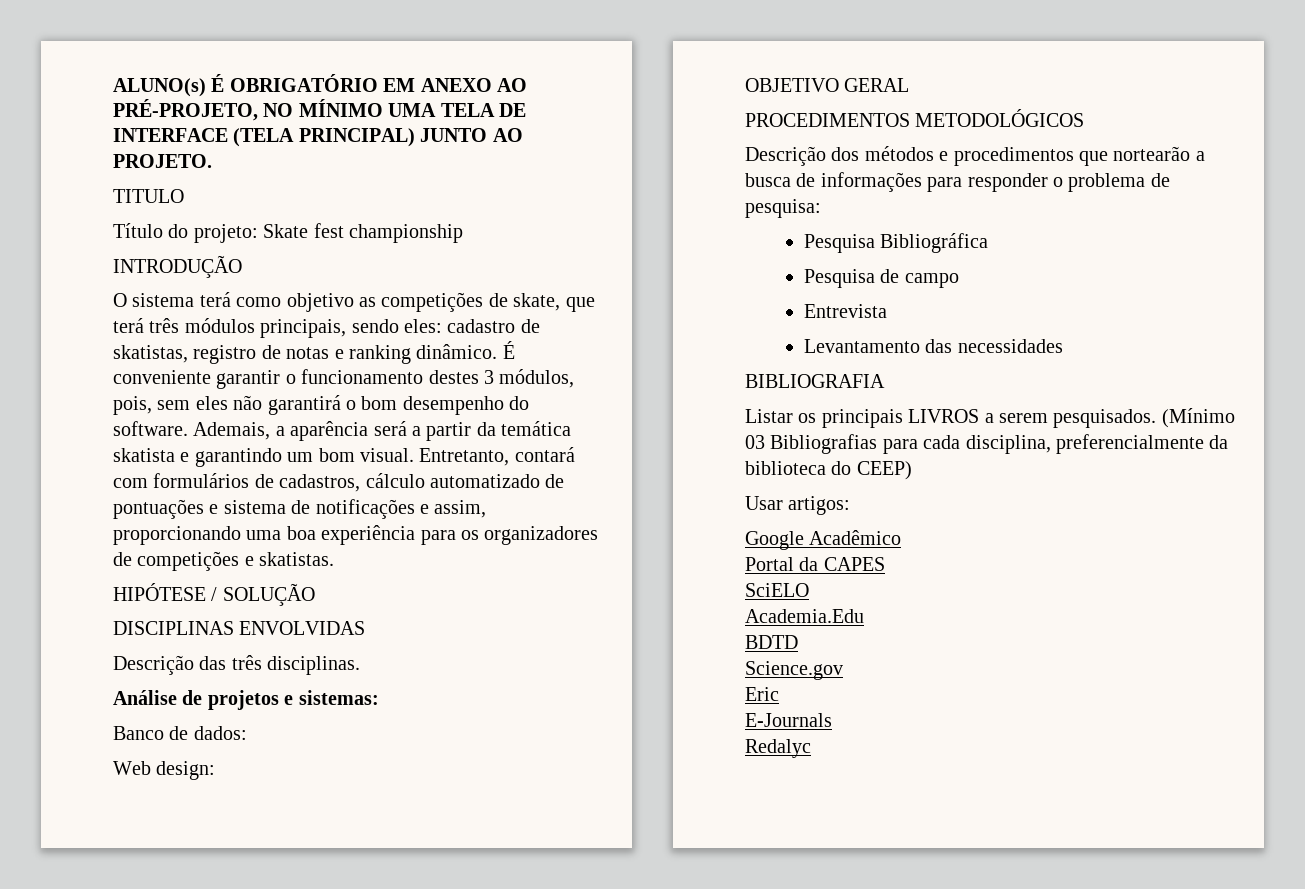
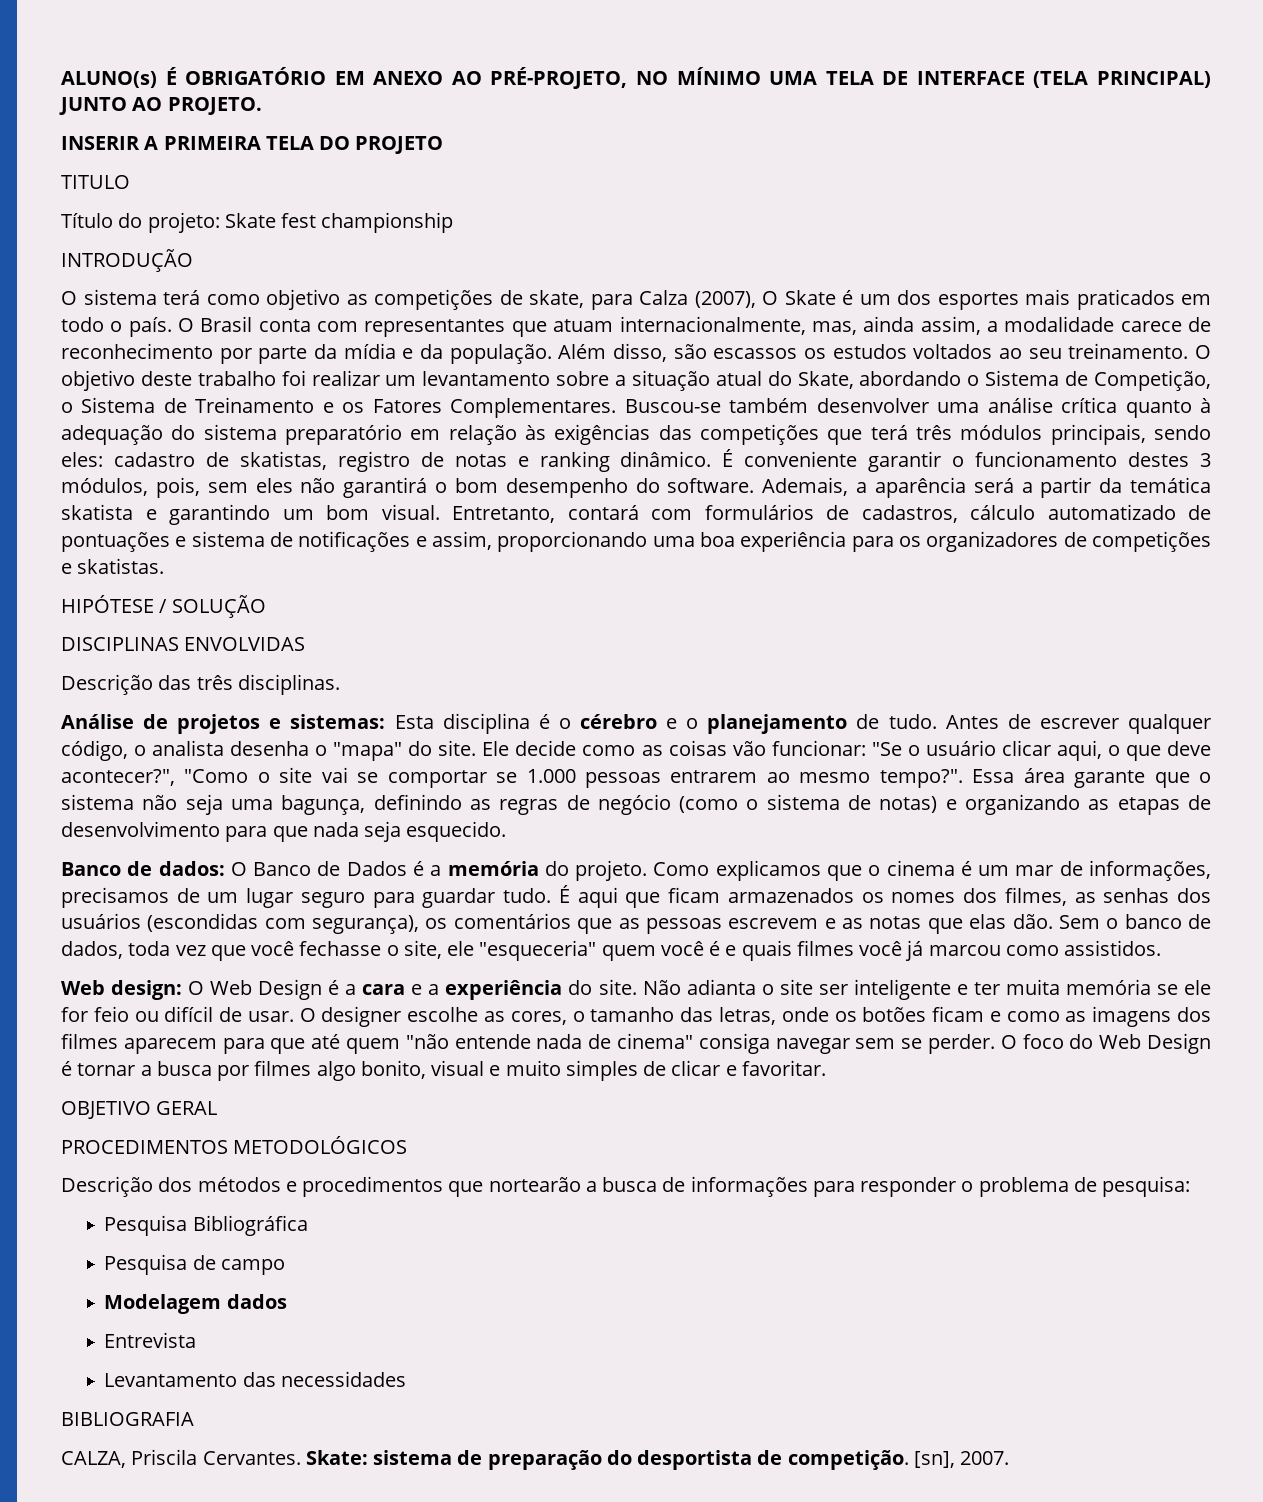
(212, 161) none -> [61,136,444,154] // INSERIR A PRIMEIRA TELA DO PROJETO
(561, 302) none -> [590,289,1211,310] [61,316,1211,337] [61,343,1211,364] [61,370,1211,391] [61,397,1212,418] [61,424,819,445] para Calza (2007), O Skate é um dos esportes mais praticados em todo o país. O Brasil conta com representantes que atuam internacionalmente, mas, ainda assim, a modalidade carece de reconhecimento por parte da mídia e da população. Além disso, são escassos os estudos voltados ao seu treinamento. O objetivo deste trabalho foi realizar um levantamento sobre a situação atual do Skate, abordando o Sistema de Competição, o Sistema de Treinamento e os Fatores Complementares. Buscou-se também desenvolver uma análise crítica quanto à adequação do sistema preparatório em relação às exigências das competições
[113,726,247,740] [113,761,216,780] // Banco de dados: // Web design: -> [394,713,1211,734] [61,740,1211,761] [61,767,1211,788] [61,794,1211,815] [61,821,507,842] [61,860,1212,881] [61,885,1211,908] [61,913,1211,934] [61,940,1162,961] [61,979,1211,1000] [61,1006,1211,1027] [61,1033,1211,1054] [61,1060,826,1081] Esta disciplina é o cérebro e o planejamento de tudo. Antes de escrever qualquer código, o analista desenha o "mapa" do site. Ele decide como as coisas vão funcionar: "Se o usuário clicar aqui, o que deve acontecer?", "Como o site vai se comportar se 1.000 pessoas entrarem ao mesmo tempo?". Essa área garante que o sistema não seja uma bagunça, definindo as regras de negócio (como o sistema de notas) e organizando as etapas de desenvolvimento para que nada seja esquecido. // Banco de dados: O Banco de Dados é a memória do projeto. Como explicamos que o cinema é um mar de informações, precisamos de um lugar seguro para guardar tudo. É aqui que ficam armazenados os nomes dos filmes, as senhas dos usuários (escondidas com segurança), os comentários que as pessoas escrevem e as notas que elas dão. Sem o banco de dados, toda vez que você fechasse o site, ele "esqueceria" quem você é e quais filmes você já marcou como assistidos. // Web design: O Web Design é a cara e a experiência do site. Não adianta o site ser inteligente e ter muita memória se ele for feio ou difícil de usar. O designer escolhe as cores, o tamanho das letras, onde os botões ficam e como as imagens dos filmes aparecem para que até quem "não entende nada de cinema" consiga navegar sem se perder. O foco do Web Design é tornar a busca por filmes algo bonito, visual e muito simples de clicar e favoritar.
(959, 280) none -> [104,1294,287,1314] // Modelagem dados
[745,408,1235,428] [745,434,1229,454] [745,461,912,480] [745,496,851,515] [745,530,902,550] [745,557,885,571] [745,583,809,597] [745,609,864,623] [745,635,798,649] [745,661,843,680] [745,687,779,701] [745,713,832,727] [745,739,811,758] Listar os principais LIVROS a serem pesquisados. (Mínimo 03 Bibliografias para cada disciplina, preferencialmente da biblioteca do CEEP) // Usar artigos: // Google Acadêmico // Portal da CAPES // SciELO // Academia.Edu // BDTD // Science.gov // Eric // E-Journals // Redalyc -> [61,1449,1010,1470] CALZA, Priscila Cervantes. Skate: sistema de preparação do desportista de competição. [sn], 2007.

